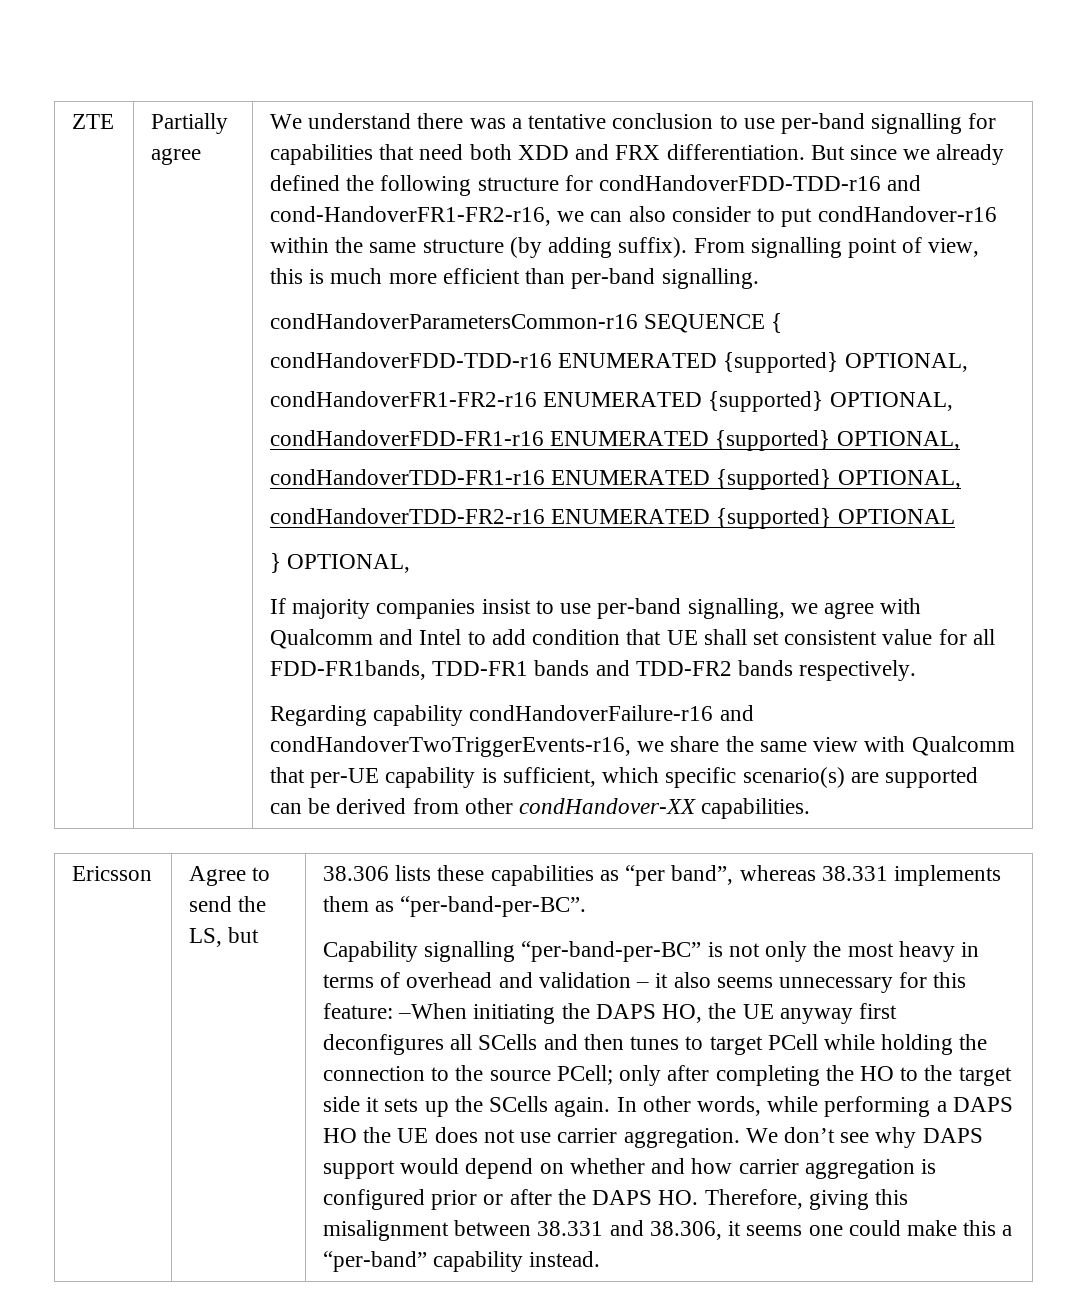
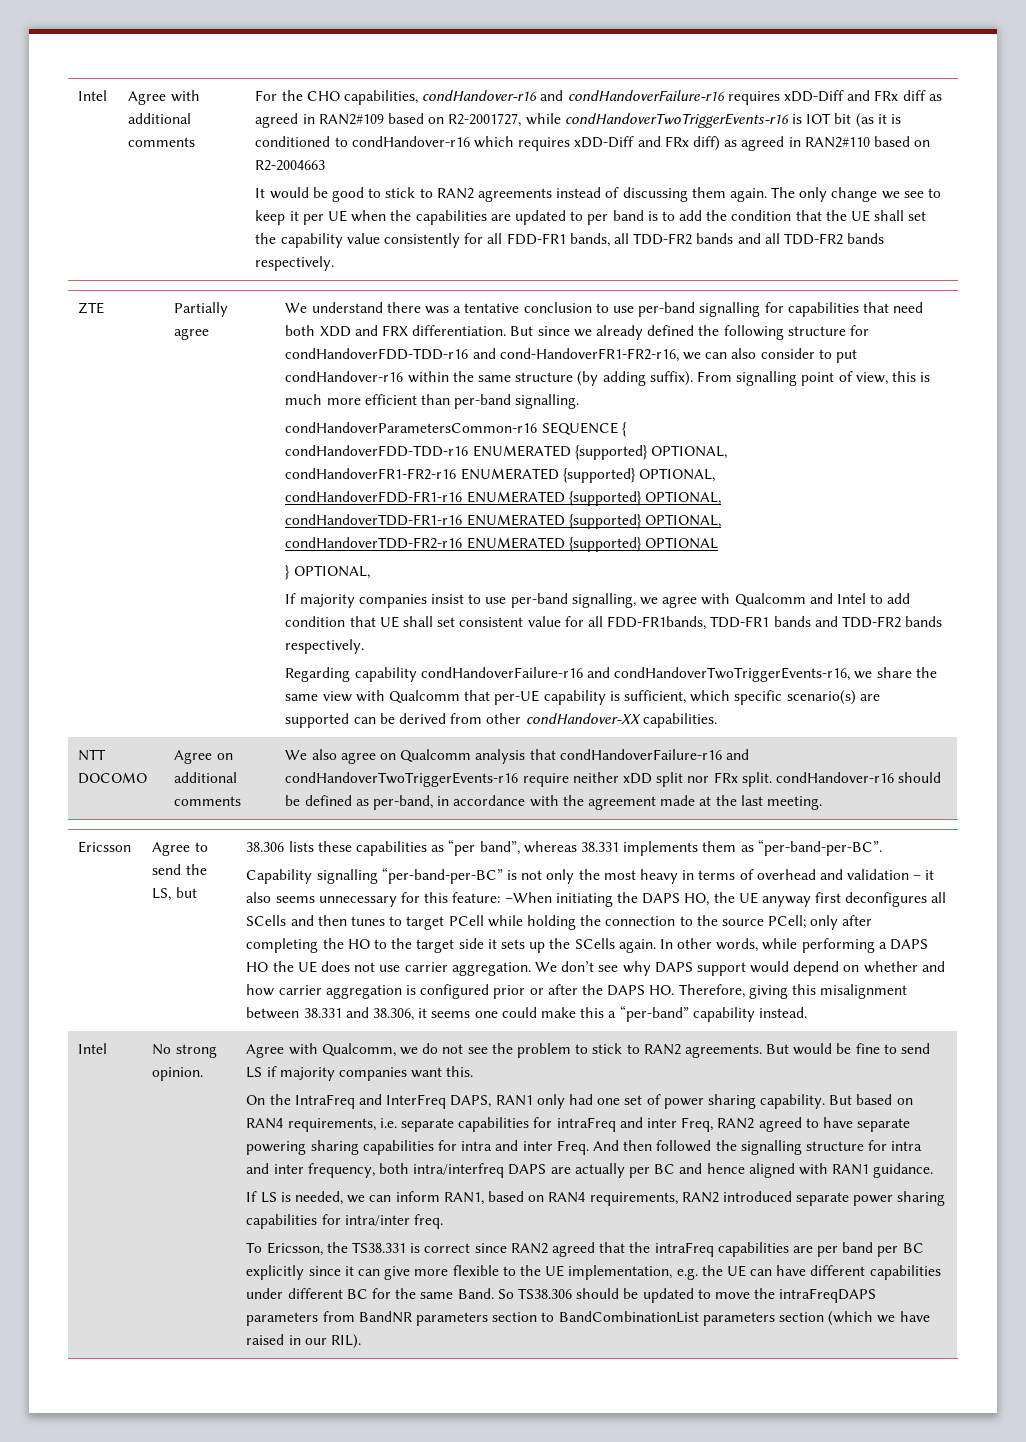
(72, 121) none -> [78,90,108,101] [128,90,200,105] [128,113,192,124] [128,137,196,147] [255,90,942,105] [255,113,901,128] [255,136,931,151] [255,160,326,171] [255,187,941,202] [255,210,927,225] [255,233,885,248] [255,256,335,271] Intel | Agree with additional comments | For the CHO capabilities, condHandover-r16 and condHandoverFailure-r16 requires xDD-Diff and FRx diff as agreed in RAN2#109 based on R2-2001727, while condHandoverTwoTriggerEvents-r16 is IOT bit (as it is conditioned to condHandover-r16 which requires xDD-Diff and FRx diff) as agreed in RAN2#110 based on R2-2004663 // It would be good to stick to RAN2 agreements instead of discussing them again. The only change we see to keep it per UE when the capabilities are updated to per band is to add the condition that the UE shall set the capability value consistently for all FDD-FR1 bands, all TDD-FR2 bands and all TDD-FR2 bands respectively. //
(811, 808) none -> [78,749,107,761] [78,772,148,784] [174,750,233,764] [174,772,238,783] [174,796,242,806] [285,749,749,764] [285,772,942,787] [285,795,822,810] // NTT DOCOMO | Agree on additional comments | We also agree on Qualcomm analysis that condHandoverFailure-r16 and condHandoverTwoTriggerEvents-r16 require neither xDD split nor FRx split. condHandover-r16 should be defined as per-band, in accordance with the agreement made at the last meeting.
(601, 1259) none -> [78,1043,108,1054] [152,1044,217,1058] [152,1067,204,1081] [246,1043,930,1058] [246,1066,474,1081] [246,1094,913,1109] [246,1117,911,1132] [246,1140,923,1155] [246,1163,934,1178] [246,1191,946,1206] [246,1214,444,1229] [246,1242,924,1257] [246,1265,941,1280] [246,1288,877,1303] [246,1311,930,1326] [246,1334,362,1349] // Intel | No strong opinion. | Agree with Qualcomm, we do not see the problem to stick to RAN2 agreements. But would be fine to send LS if majority companies want this. // On the IntraFreq and InterFreq DAPS, RAN1 only had one set of power sharing capability. But based on RAN4 requirements, i.e. separate capabilities for intraFreq and inter Freq, RAN2 agreed to have separate powering sharing capabilities for intra and inter Freq. And then followed the signalling structure for intra and inter frequency, both intra/interfreq DAPS are actually per BC and hence aligned with RAN1 guidance. // If LS is needed, we can inform RAN1, based on RAN4 requirements, RAN2 introduced separate power sharing capabilities for intra/inter freq. // To Ericsson, the TS38.331 is correct since RAN2 agreed that the intraFreq capabilities are per band per BC explicitly since it can give more flexible to the UE implementation, e.g. the UE can have different capabilities under different BC for the same Band. So TS38.306 should be updated to move the intraFreqDAPS parameters from BandNR parameters section to BandCombinationList parameters section (which we have raised in our RIL).

